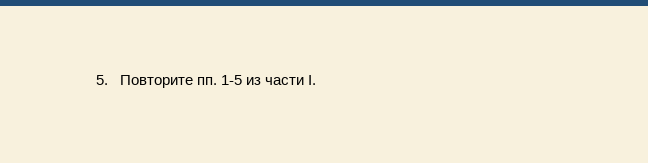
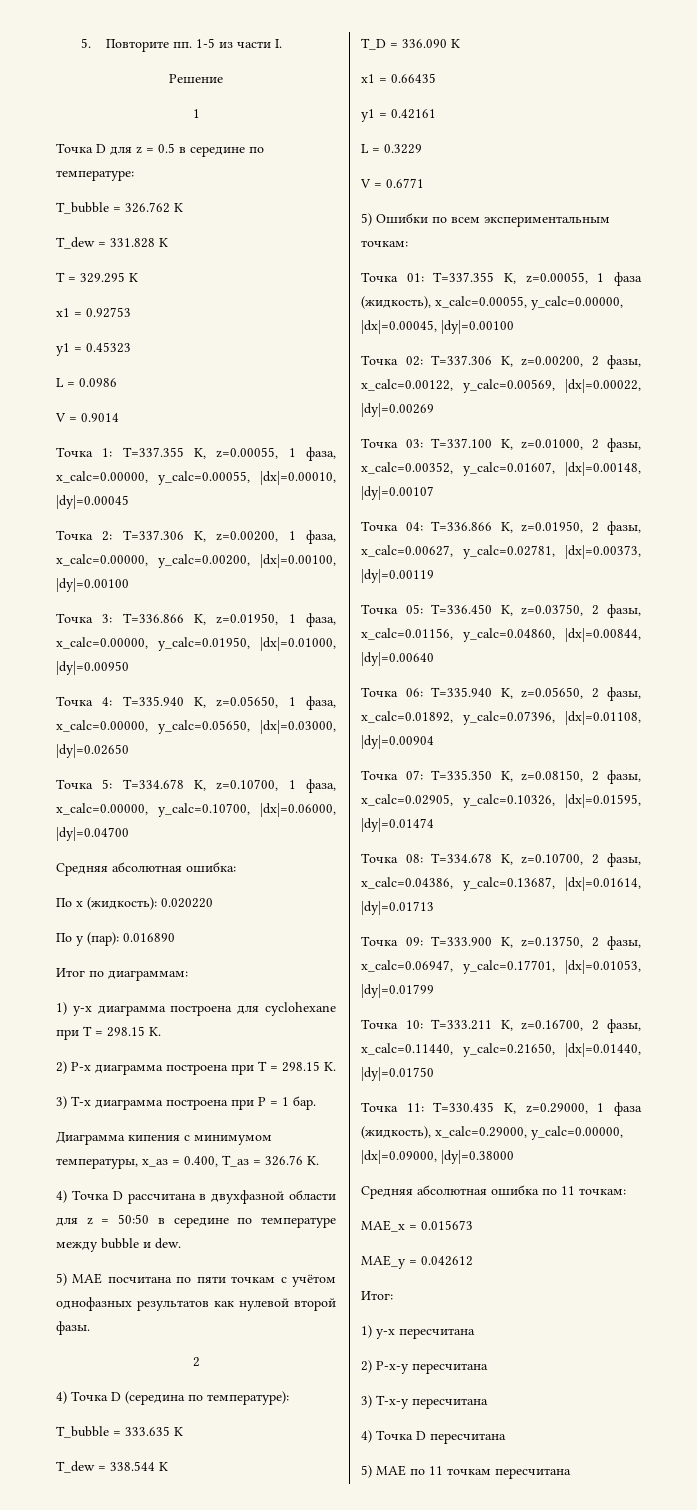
(316, 80) none -> [169,74,223,84] [192,109,200,118] [56,143,264,157] [56,170,134,181] [56,202,183,214] [56,237,168,249] [56,272,138,283] [56,307,131,318] [56,342,131,356] [56,378,117,387] [55,413,119,422] [56,447,336,461] [56,471,336,485] [56,495,129,509] [56,530,336,544] [56,554,336,568] [56,578,129,592] [56,613,336,627] [56,637,336,651] [56,661,129,675] [56,696,336,710] [56,720,336,734] [56,744,129,758] [56,779,336,793] [56,803,336,817] [56,827,129,841] [56,862,236,876] [56,897,213,910] [56,932,175,946] [56,968,188,981] [56,1002,336,1016] [56,1026,161,1040] [56,1061,336,1075] [56,1096,316,1110] [56,1131,272,1145] [56,1155,319,1169] [56,1190,336,1204] [56,1214,336,1228] [56,1238,181,1252] [56,1273,336,1287] [56,1297,336,1311] [56,1321,90,1335] [192,1357,200,1367] [56,1391,289,1405] [56,1426,183,1438] [56,1461,168,1473] [361,38,460,50] [361,73,436,83] [361,109,436,122] [361,144,422,154] [360,178,424,188] [361,213,610,227] [361,240,408,247] [361,272,642,286] [361,296,623,310] [361,320,514,334] [361,355,641,369] [361,379,641,393] [361,403,434,417] [361,438,641,452] [361,462,641,476] [361,486,434,500] [361,521,641,535] [361,545,641,559] [361,569,434,583] [361,604,641,618] [361,628,641,642] [361,652,434,666] [361,687,641,701] [361,711,641,725] [361,735,434,749] [361,770,641,784] [361,794,641,808] [361,818,434,832] [361,853,641,867] [361,877,641,891] [361,901,434,915] [361,936,641,950] [361,960,641,974] [361,984,434,998] [361,1019,641,1033] [361,1043,641,1057] [361,1067,434,1081] [361,1102,642,1116] [361,1126,623,1140] [361,1150,514,1164] [361,1185,626,1199] [361,1220,473,1232] [361,1255,473,1269] [361,1291,393,1300] [361,1325,475,1339] [361,1360,488,1374] [361,1395,488,1409] [361,1430,506,1444] [361,1465,571,1479] // Решение // 1 // Точка D для z = 0.5 в середине по температуре: // T_bubble = 326.762 K // T_dew = 331.828 K // T = 329.295 K // x1 = 0.92753 // y1 = 0.45323 // L = 0.0986 // V = 0.9014 // Точка 1: T=337.355 K, z=0.00055, 1 фаза, x_calc=0.00000, y_calc=0.00055, |dx|=0.00010, |dy|=0.00045 // Точка 2: T=337.306 K, z=0.00200, 1 фаза, x_calc=0.00000, y_calc=0.00200, |dx|=0.00100, |dy|=0.00100 // Точка 3: T=336.866 K, z=0.01950, 1 фаза, x_calc=0.00000, y_calc=0.01950, |dx|=0.01000, |dy|=0.00950 // Точка 4: T=335.940 K, z=0.05650, 1 фаза, x_calc=0.00000, y_calc=0.05650, |dx|=0.03000, |dy|=0.02650 // Точка 5: T=334.678 K, z=0.10700, 1 фаза, x_calc=0.00000, y_calc=0.10700, |dx|=0.06000, |dy|=0.04700 // Средняя абсолютная ошибка: // По x (жидкость): 0.020220 // По y (пар): 0.016890 // Итог по диаграммам: // 1) y-x диаграмма построена для cyclohexane при T = 298.15 K. // 2) P-x диаграмма построена при T = 298.15 K. // 3) T-x диаграмма построена при P = 1 бар. // Диаграмма кипения с минимумом температуры, x_аз = 0.400, T_аз = 326.76 K. // 4) Точка D рассчитана в двухфазной области для z = 50:50 в середине по температуре между bubble и dew. // 5) MAE посчитана по пяти точкам с учётом однофазных результатов как нулевой второй фазы. // 2 // 4) Точка D (середина по температуре): // T_bubble = 333.635 K // T_dew = 338.544 K // T_D = 336.090 K // x1 = 0.66435 // y1 = 0.42161 // L = 0.3229 // V = 0.6771 // 5) Ошибки по всем экспериментальным точкам: // Точка 01: T=337.355 K, z=0.00055, 1 фаза (жидкость), x_calc=0.00055, y_calc=0.00000, |dx|=0.00045, |dy|=0.00100 // Точка 02: T=337.306 K, z=0.00200, 2 фазы, x_calc=0.00122, y_calc=0.00569, |dx|=0.00022, |dy|=0.00269 // Точка 03: T=337.100 K, z=0.01000, 2 фазы, x_calc=0.00352, y_calc=0.01607, |dx|=0.00148, |dy|=0.00107 // Точка 04: T=336.866 K, z=0.01950, 2 фазы, x_calc=0.00627, y_calc=0.02781, |dx|=0.00373, |dy|=0.00119 // Точка 05: T=336.450 K, z=0.03750, 2 фазы, x_calc=0.01156, y_calc=0.04860, |dx|=0.00844, |dy|=0.00640 // Точка 06: T=335.940 K, z=0.05650, 2 фазы, x_calc=0.01892, y_calc=0.07396, |dx|=0.01108, |dy|=0.00904 // Точка 07: T=335.350 K, z=0.08150, 2 фазы, x_calc=0.02905, y_calc=0.10326, |dx|=0.01595, |dy|=0.01474 // Точка 08: T=334.678 K, z=0.10700, 2 фазы, x_calc=0.04386, y_calc=0.13687, |dx|=0.01614, |dy|=0.01713 // Точка 09: T=333.900 K, z=0.13750, 2 фазы, x_calc=0.06947, y_calc=0.17701, |dx|=0.01053, |dy|=0.01799 // Точка 10: T=333.211 K, z=0.16700, 2 фазы, x_calc=0.11440, y_calc=0.21650, |dx|=0.01440, |dy|=0.01750 // Точка 11: T=330.435 K, z=0.29000, 1 фаза (жидкость), x_calc=0.29000, y_calc=0.00000, |dx|=0.09000, |dy|=0.38000 // Средняя абсолютная ошибка по 11 точкам: // MAE_x = 0.015673 // MAE_y = 0.042612 // Итог: // 1) y-x пересчитана // 2) P-x-y пересчитана // 3) T-x-y пересчитана // 4) Точка D пересчитана // 5) MAE по 11 точкам пересчитана

